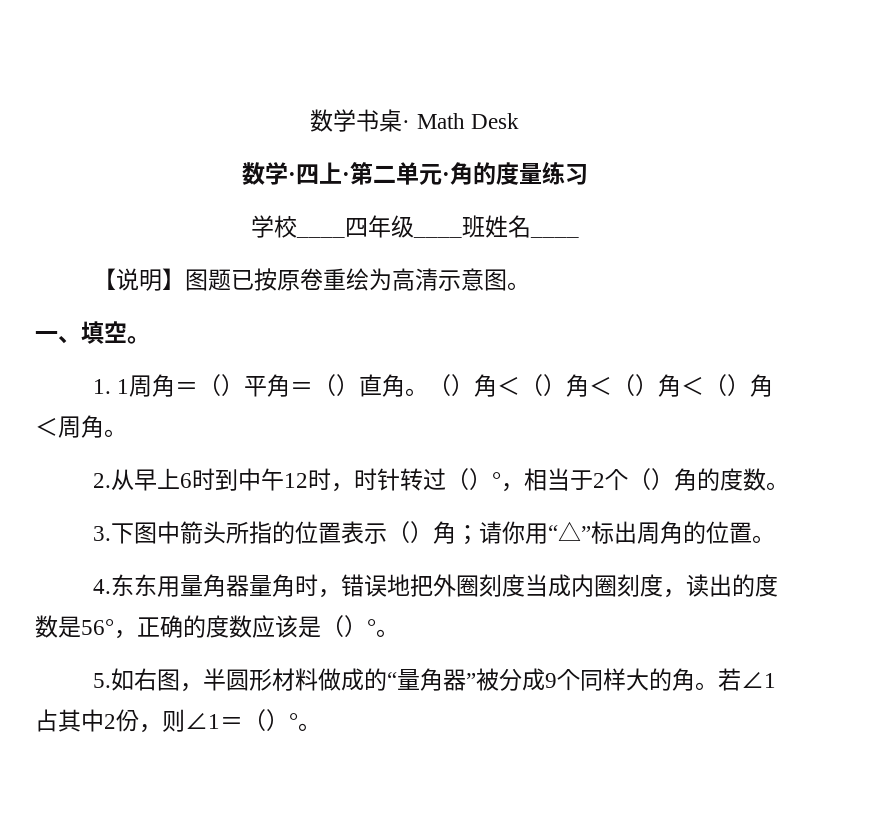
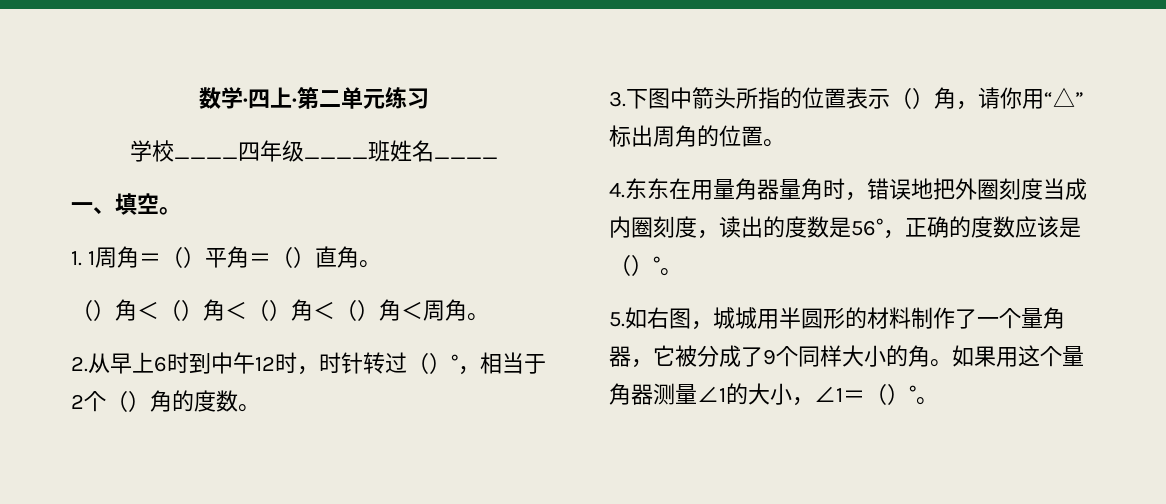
[310,109,519,132] [241,162,288,185] 数学书桌· Math Desk // 数学 -> [199,87,243,109] 数学
[441,162,542,185] ·角的度量 -> (385, 99) none
[93,268,531,291] // 【说明】图题已按原卷重绘为高清示意图。 -> (498, 158) none
(429, 392) none -> (381, 264) //
[456,525,480,545] ； -> [956,101,978,110] ，
(158, 585) none -> [669,178,691,199] 在
[203,668,777,691] [35,709,185,733] 半圆形材料做成的“量角器”被分成9个同样大的角。若∠1占其中2份，则 -> [713,307,1065,329] [609,345,1084,368] [609,383,814,406] 城城用半圆形的材料制作了一个量角器，它被分成了9个同样大小的角。如果用这个量角器测量∠1的大小，

